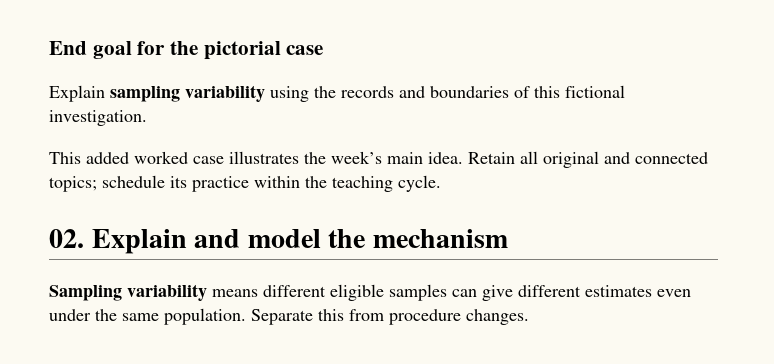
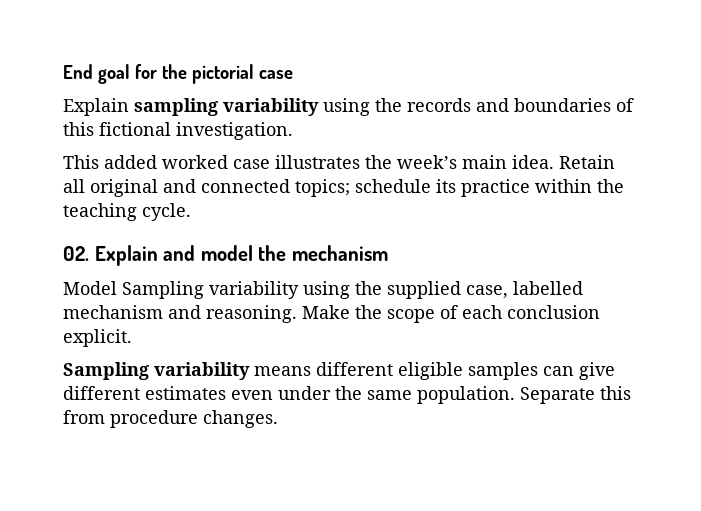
(508, 238) none -> [63,281,583,299] [63,305,600,323] [63,329,132,347] // Model Sampling variability using the supplied case, labelled mechanism and reasoning. Make the scope of each conclusion explicit.

